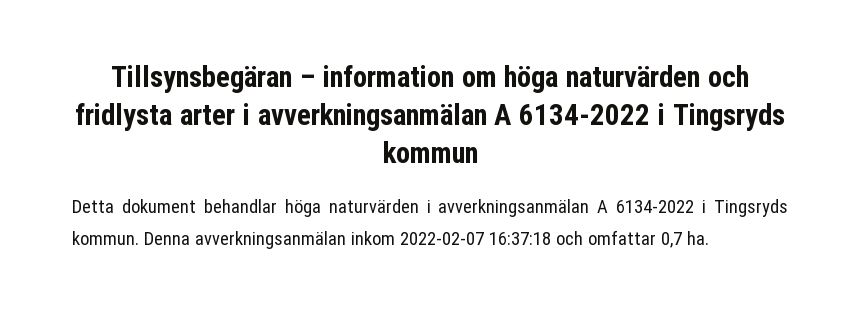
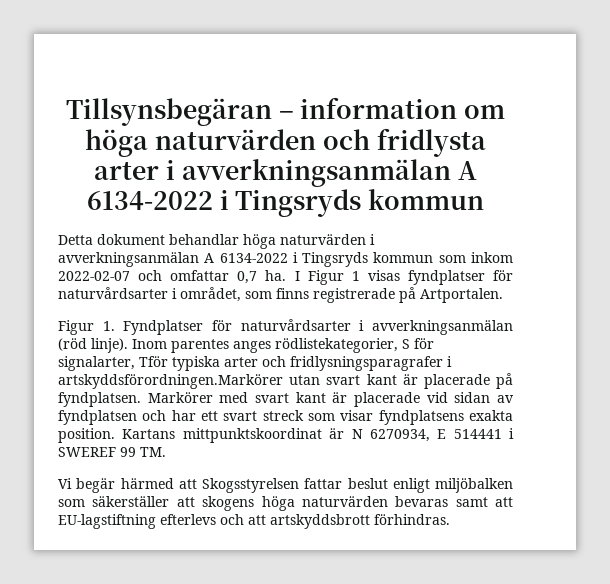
[72,231,346,249] kommun. Denna avverkningsanmälan -> [373,252,466,263] kommun som
[488,232,551,245] 16:37:18 -> (130, 276) none
(709, 238) none -> [294,270,513,285] [58,287,503,303] [58,319,513,335] [58,338,434,353] [58,356,452,371] [58,373,513,389] [58,392,514,407] [58,410,513,425] [58,428,514,443] [58,447,166,457] [58,478,513,493] [58,496,513,511] [58,514,450,529] I Figur 1 visas fyndplatser för naturvårdsarter i området, som finns registrerade på Artportalen. // Figur 1. Fyndplatser för naturvårdsarter i avverkningsanmälan (röd linje). Inom parentes anges rödlistekategorier, S för signalarter, Tför typiska arter och fridlysningsparagrafer i artskyddsförordningen.Markörer utan svart kant är placerade på fyndplatsen. Markörer med svart kant är placerade vid sidan av fyndplatsen och har ett svart streck som visar fyndplatsens exakta position. Kartans mittpunktskoordinat är N 6270934, E 514441 i SWEREF 99 TM. // Vi begär härmed att Skogsstyrelsen fattar beslut enligt miljöbalken som säkerställer att skogens höga naturvärden bevaras samt att EU-lagstiftning efterlevs och att artskyddsbrott förhindras.

